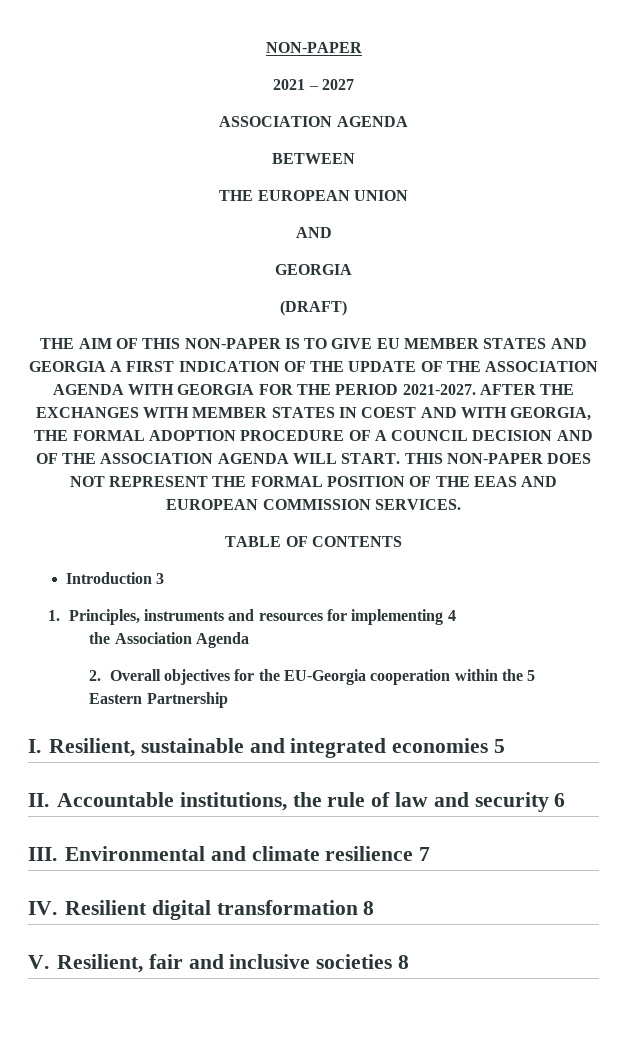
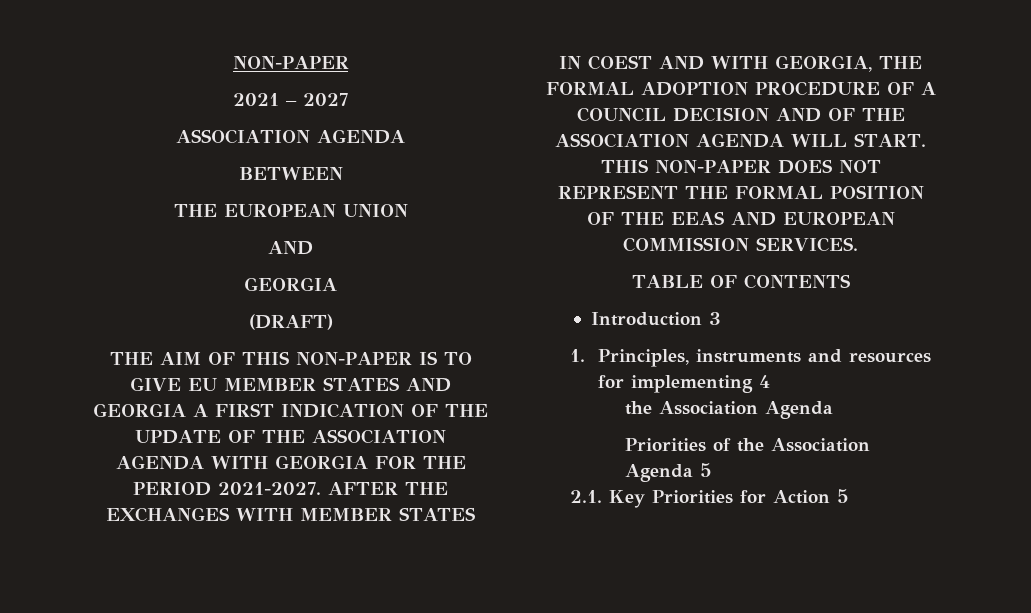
[89,669,536,685] [89,692,228,708] [28,738,506,758] [28,792,566,812] [28,846,431,861] [28,900,375,920] [28,954,410,973] 2. Overall objectives for the EU-Georgia cooperation within the 5 // Eastern Partnership // I. Resilient, sustainable and integrated economies 5 // II. Accountable institutions, the rule of law and security 6 // III. Environmental and climate resilience 7 // IV. Resilient digital transformation 8 // V. Resilient, fair and inclusive societies 8 -> [624,438,870,452] [624,463,712,482] [570,489,850,508] Priorities of the Association Agenda 5 // 2.1. Key Priorities for Action 5

